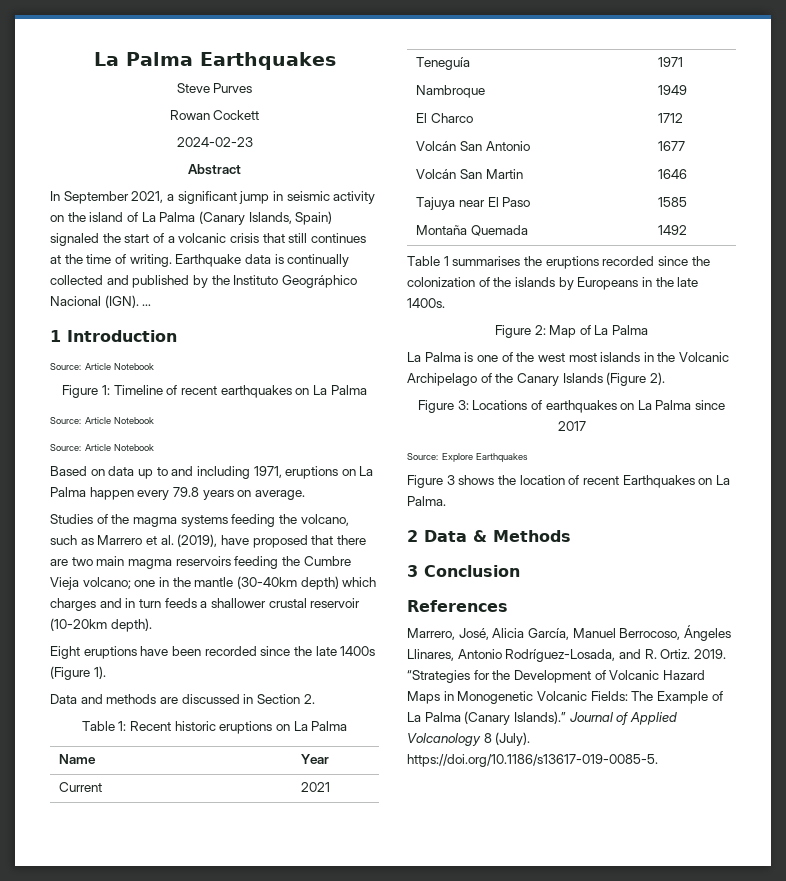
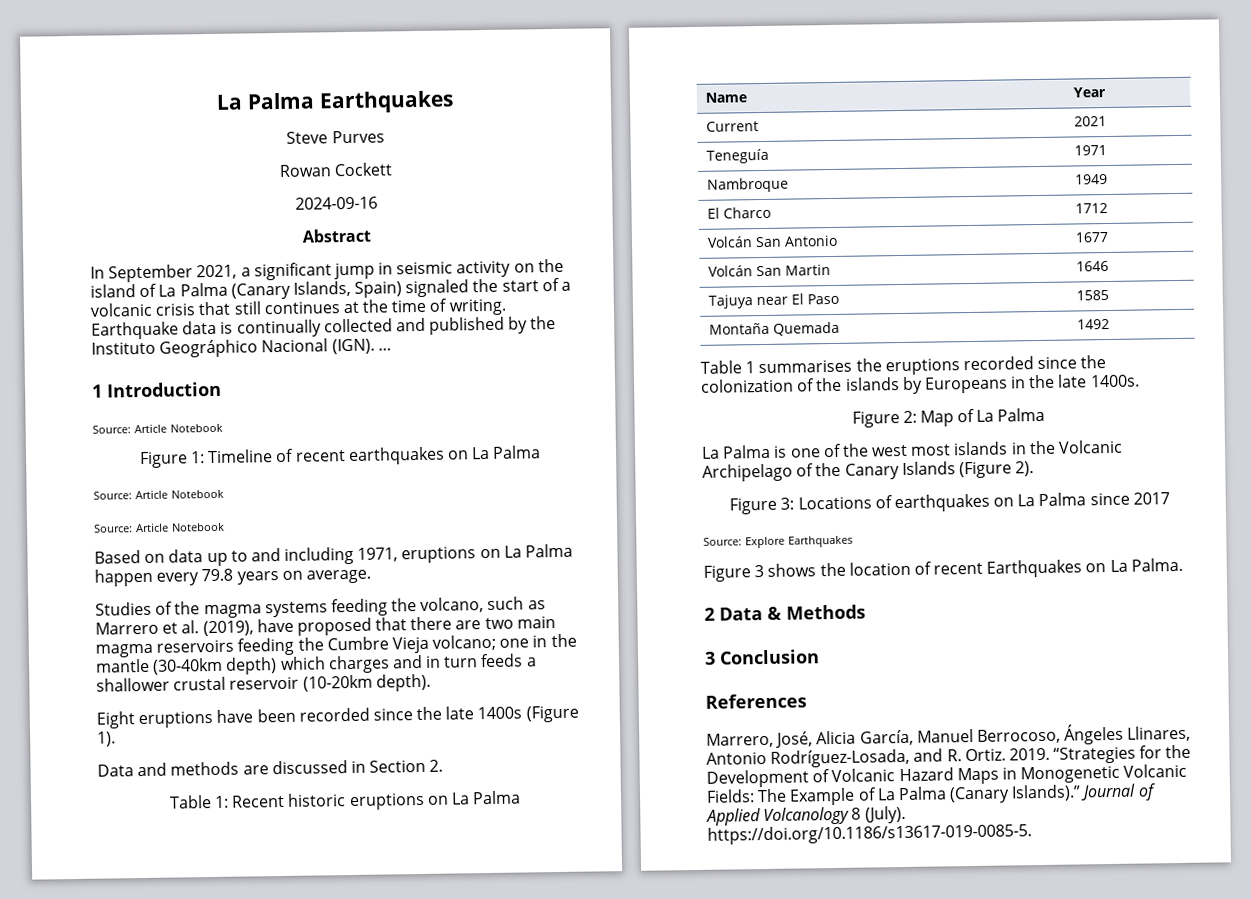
[176,137,253,147] 2024-02-23 -> [295,196,378,210] 2024-09-16

